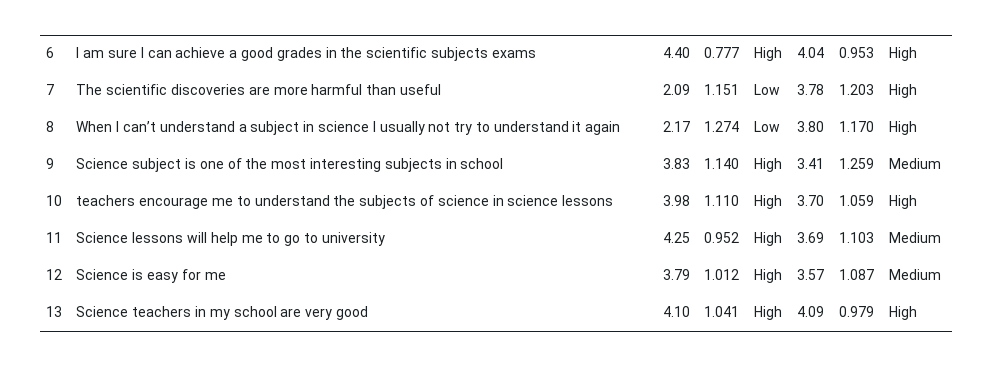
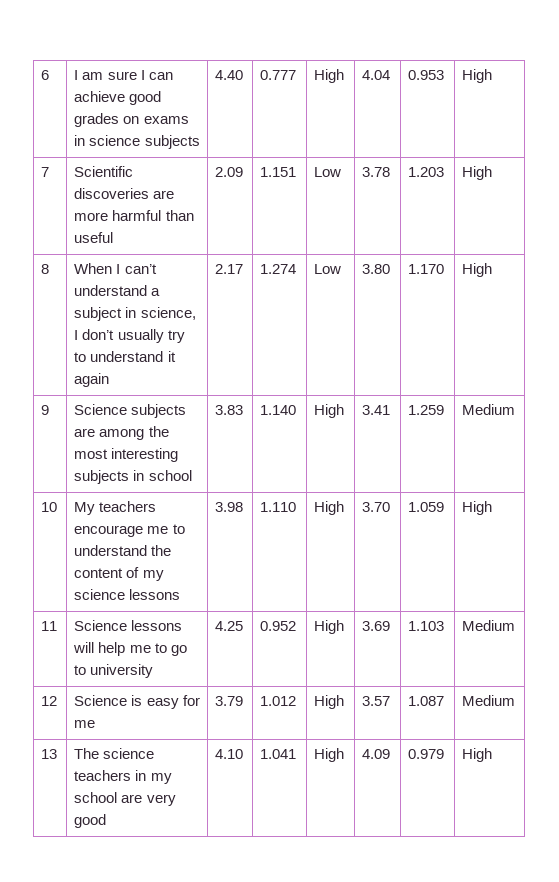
[229,50,238,58] a -> (126, 96) none
[325,47,536,61] in the scientific subjects exams -> [123,116,189,124] [74,135,200,149] on exams in science subjects
[76,84,168,95] The scientific -> [74,166,134,177] Scientific
[317,121,451,135] science I usually not -> [140,307,196,320] [74,329,164,343] science, I don’t usually
[132,158,242,172] subject is one of -> [131,404,187,418] [74,428,145,440] subjects are among
(63, 200) none -> [74,502,96,515] My
[359,195,504,209] subjects of science in -> [74,567,164,581] content of my
[76,306,129,317] Science -> [74,748,155,759] The science

